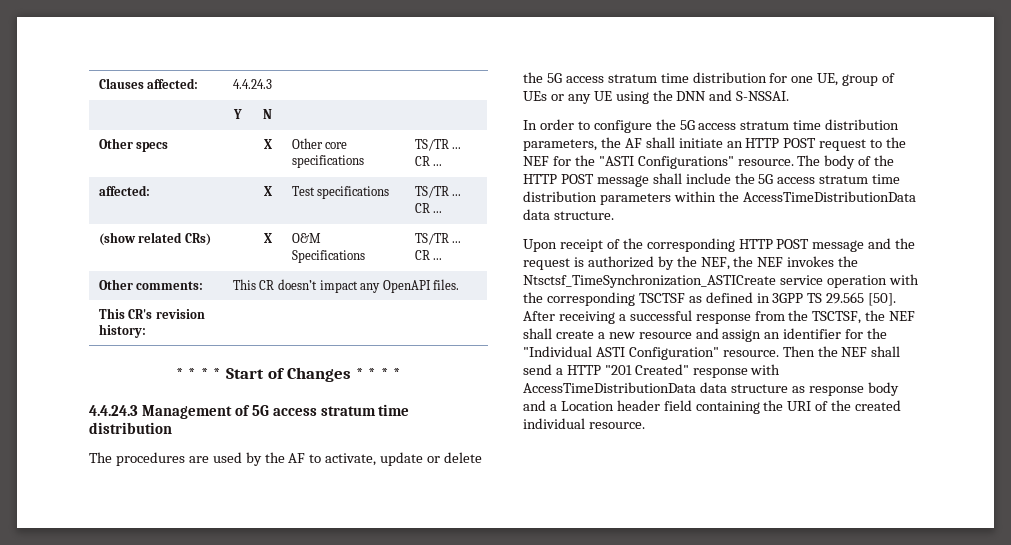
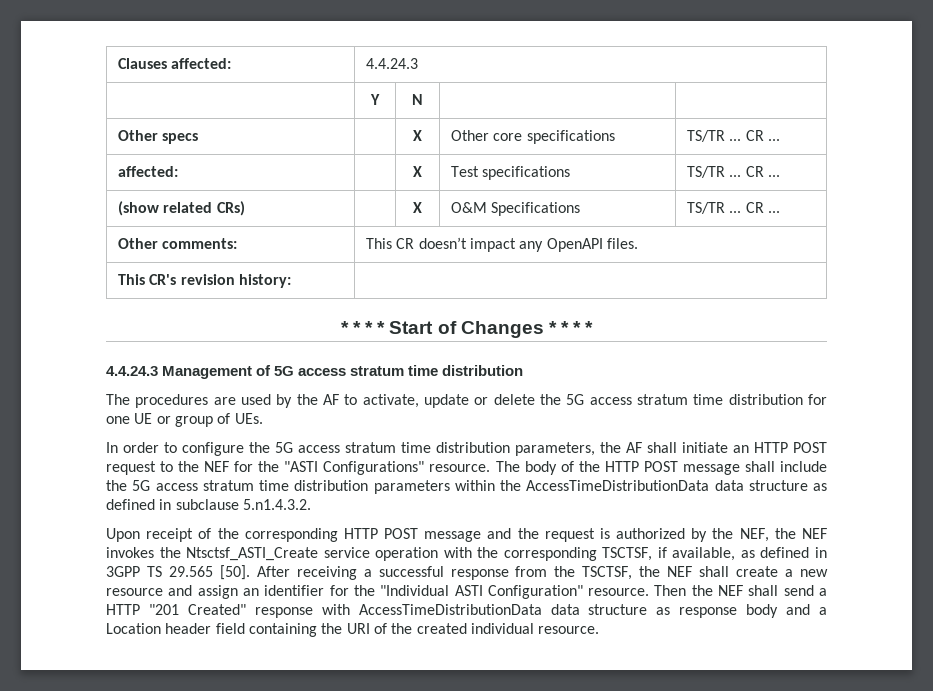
[817,73,896,86] [523,90,790,104] UE, group of UEs or any UE using the DNN and S-NSSAI. -> [134,413,263,427] UE or group of UEs.
[553,211,614,220] structure. -> [748,480,827,491] [106,499,311,510] structure as defined in subclause 5.n1.4.3.2.
[523,274,776,288] Ntsctsf_TimeSynchronization_ASTICreate -> [186,547,319,561] Ntsctsf_ASTI_Create
[638,293,685,303] TSCTSF -> [602,547,736,561] TSCTSF, if available,

